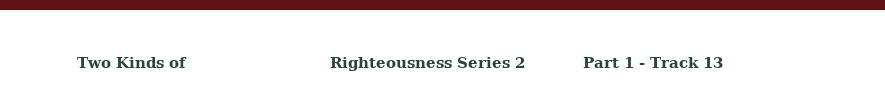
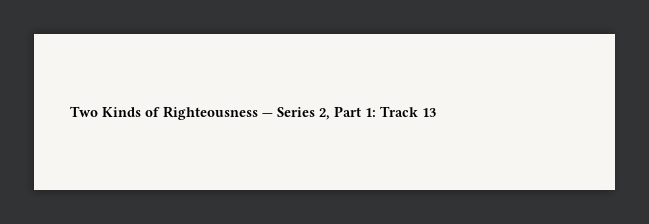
[457,57,645,68] Series 2 Part 1 - -> [262,106,376,120] — Series 2, Part 1:

